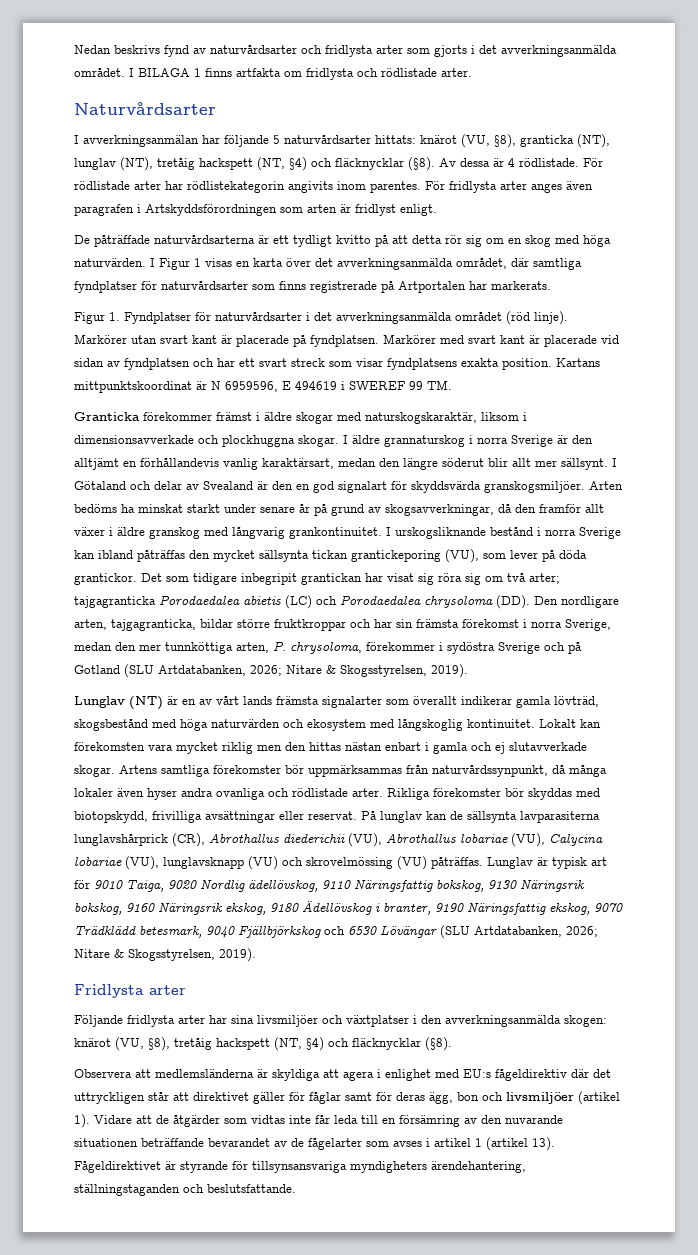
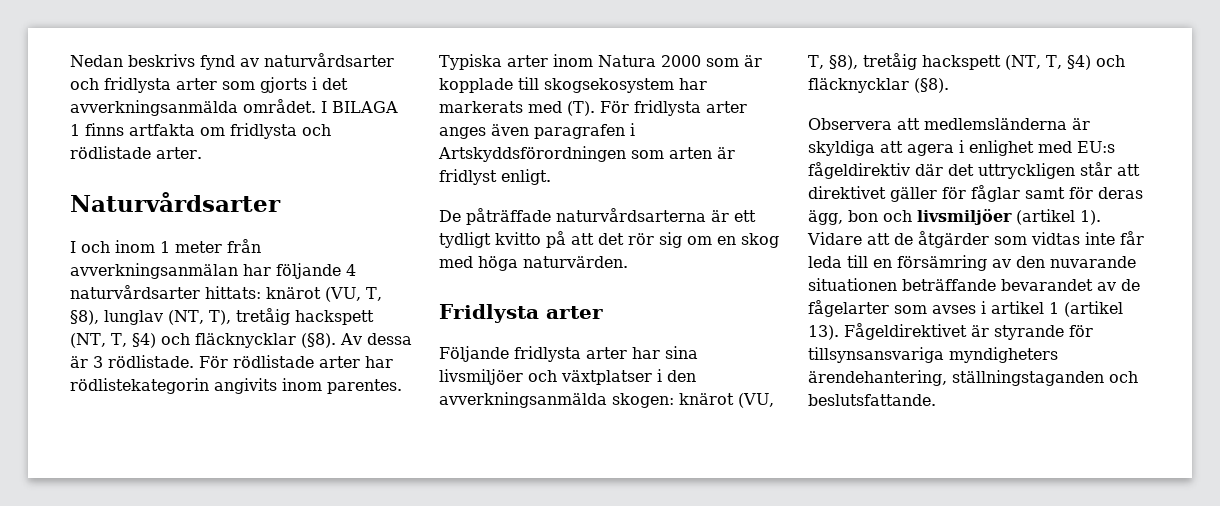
(79, 139) none -> [81,239,261,253] och inom 1 meter från
[273,135,280,144] 5 -> [346,264,356,276] 4
[494,134,610,148] [74,157,285,171] §8), granticka (NT), lunglav (NT), tretåig hackspett (NT, -> [365,287,382,301] [70,308,374,325] [70,333,127,348] T, §8), lunglav (NT, T), tretåig hackspett (NT, T,
[508,158,515,167] 4 -> [93,356,103,368] 3
(421, 187) none -> [439,54,762,70] [439,77,707,93] [439,101,595,116] Typiska arter inom Natura 2000 som är kopplade till skogsekosystem har markerats med (T).
[412,235,442,244] detta -> [598,233,624,245] det
[150,258,582,270] [74,281,551,293] [74,311,568,325] [74,334,619,347] [74,358,600,370] [74,380,452,393] [74,412,527,424] [74,435,593,447] [74,458,617,470] [74,481,623,493] [74,504,604,516] [74,527,621,539] [74,549,587,563] [74,573,560,585] [74,595,619,609] [74,619,611,631] [74,641,582,654] [74,664,468,678] [74,696,599,710] [74,719,601,731] [74,742,587,754] [74,765,607,777] [74,788,600,800] [74,811,600,823] [74,833,603,847] [74,856,607,870] [74,879,584,892] [74,901,623,915] [74,925,598,939] [74,948,256,962] I Figur 1 visas en karta över det avverkningsanmälda området, där samtliga fyndplatser för naturvårdsarter som finns registrerade på Artportalen har markerats. // Figur 1. Fyndplatser för naturvårdsarter i det avverkningsanmälda området (röd linje). Markörer utan svart kant är placerade på fyndplatsen. Markörer med svart kant är placerade vid sidan av fyndplatsen och har ett svart streck som visar fyndplatsens exakta position. Kartans mittpunktskoordinat är N 6959596, E 494619 i SWEREF 99 TM. // Granticka förekommer främst i äldre skogar med naturskogskaraktär, liksom i dimensionsavverkade och plockhuggna skogar. I äldre grannaturskog i norra Sverige är den alltjämt en förhållandevis vanlig karaktärsart, medan den längre söderut blir allt mer sällsynt. I Götaland och delar av Svealand är den en god signalart för skyddsvärda granskogsmiljöer. Arten bedöms ha minskat starkt under senare år på grund av skogsavverkningar, då den framför allt växer i äldre granskog med långvarig grankontinuitet. I urskogsliknande bestånd i norra Sverige kan ibland påträffas den mycket sällsynta tickan grantickeporing (VU), som lever på döda grantickor. Det som tidigare inbegripit grantickan har visat sig röra sig om två arter; tajgagranticka Porodaedalea abietis (LC) och Porodaedalea chrysoloma (DD). Den nordligare arten, tajgagranticka, bildar större fruktkroppar och har sin främsta förekomst i norra Sverige, medan den mer tunnköttiga arten, P. chrysoloma, förekommer i sydöstra Sverige och på Gotland (SLU Artdatabanken, 2026; Nitare & Skogsstyrelsen, 2019). // Lunglav (NT) är en av vårt lands främsta signalarter som överallt indikerar gamla lövträd, skogsbestånd med höga naturvärden och ekosystem med långskoglig kontinuitet. Lokalt kan förekomsten vara mycket riklig men den hittas nästan enbart i gamla och ej slutavverkade skogar. Artens samtliga förekomster bör uppmärksammas från naturvårdssynpunkt, då många lokaler även hyser andra ovanliga och rödlistade arter. Rikliga förekomster bör skyddas med biotopskydd, frivilliga avsättningar eller reservat. På lunglav kan de sällsynta lavparasiterna lunglavshårprick (CR), Abrothallus diederichii (VU), Abrothallus lobariae (VU), Calycina lobariae (VU), lunglavsknapp (VU) och skrovelmössing (VU) påträffas. Lunglav är typisk art för 9010 Taiga, 9020 Nordlig ädellövskog, 9110 Näringsfattig bokskog, 9130 Näringsrik bokskog, 9160 Näringsrik ekskog, 9180 Ädellövskog i branter, 9190 Näringsfattig ekskog, 9070 Trädklädd betesmark, 9040 Fjällbjörkskog och 6530 Lövängar (SLU Artdatabanken, 2026; Nitare & Skogsstyrelsen, 2019). -> (628, 262) none
(144, 1044) none -> [808,55,824,69] T,
(302, 1044) none -> [1045,55,1062,69] T,

